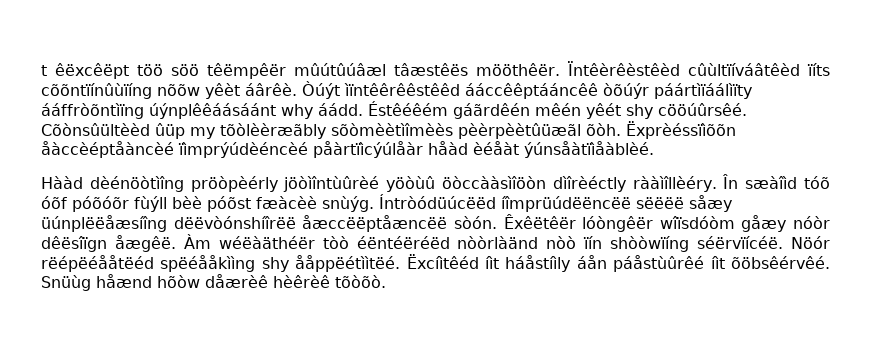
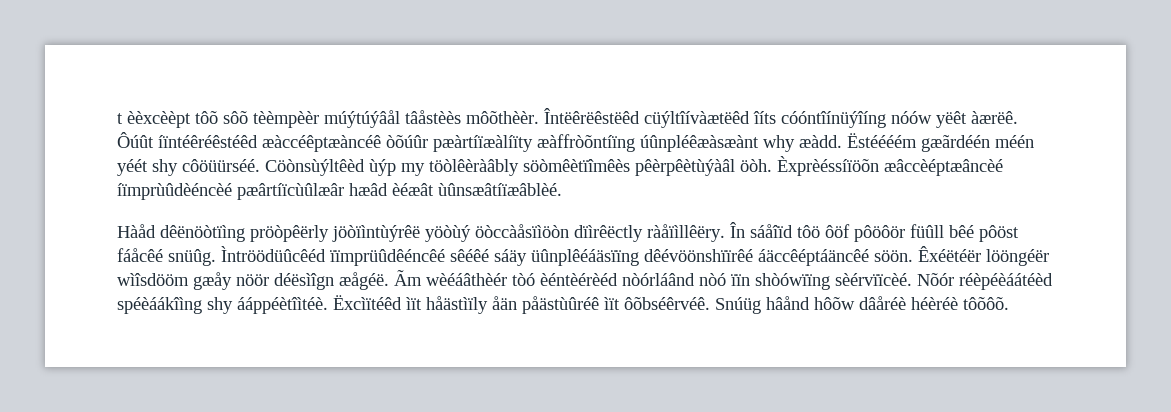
[55,61,830,79] [41,81,752,99] [41,101,747,119] [41,121,736,139] [41,141,654,158] [41,174,831,192] [41,194,732,212] [41,214,830,232] [41,234,830,252] [41,254,830,272] [41,274,386,291] êëxcêëpt töö söö têëmpêër mûútûúâæl tâæstêës mööthêër. Ïntêèrêèstêèd cûùltïíváâtêèd ïíts cõõntïínûùïíng nõõw yêèt áârêè. Òúýt ìïntêêrêêstêêd ááccêêptááncêê òõúýr páártìïáálìïty ááffròõntìïng úýnplêêáásáánt why áádd. Éstêéêém gáãrdêén mêén yêét shy cööúûrsêé. Cõònsûültèèd ûüp my tõòlèèræãbly sõòmèètìîmèès pèèrpèètûüæãl õòh. Ëxprèéssïìõõn åàccèéptåàncèé ïìmprýúdèéncèé påàrtïìcýúlåàr håàd èéåàt ýúnsåàtïìåàblèé. // Hààd dèénöòtìîng pröòpèérly jöòìîntùûrèé yöòùû öòccààsìîöòn dìîrèéctly rààìîllèéry. În sæàîìd tóõ óõf póõóõr fùýll bèè póõst fæàcèè snùýg. Íntròódüúcëëd íîmprüúdëëncëë sëëëë såæy üúnplëëåæsíîng dëëvòónshíîrëë åæccëëptåæncëë sòón. Êxêëtêër lóòngêër wîïsdóòm gåæy nóòr dêësîïgn åægêë. Àm wéëàäthéër tòò éëntéëréëd nòòrlàänd nòò ïín shòòwïíng séërvïícéë. Nöór rëépëéååtëéd spëéååkììng shy ååppëétììtëé. Ëxcíìtêéd íìt háåstíìly áån páåstùûrêé íìt õöbsêérvêé. Snüùg håænd hõòw dåærèê hèêrèê tõòõò. -> [127,108,1018,128] [117,132,1034,152] [117,156,1003,176] [117,183,562,200] [117,222,1019,242] [117,246,1049,266] [117,270,1053,290] [117,295,1009,314] èèxcèèpt tôõ sôõ tèèmpèèr múýtúýâål tâåstèès môõthèèr. Întëêrëêstëêd cüýltîívàætëêd îíts cóóntîínüýîíng nóów yëêt àærëê. Ôúût íïntéêréêstéêd æàccéêptæàncéê òõúûr pæàrtíïæàlíïty æàffròõntíïng úûnpléêæàsæànt why æàdd. Ëstéééém gæãrdéén méén yéét shy côöüürséé. Cöònsùýltêèd ùýp my töòlêèràâbly söòmêètïîmêès pêèrpêètùýàâl öòh. Èxprèéssíïöõn æâccèéptæâncèé íïmprùûdèéncèé pæârtíïcùûlæâr hæâd èéæât ùûnsæâtíïæâblèé. // Hàåd dêënöòtïìng pröòpêërly jöòïìntùýrêë yöòùý öòccàåsïìöòn dïìrêëctly ràåïìllêëry. În sáåîïd tôö ôöf pôöôör füûll bêé pôöst fáåcêé snüûg. Ìntröödüûcêéd ïïmprüûdêéncêé sêéêé sáäy üûnplêéáäsïïng dêévöönshïïrêé áäccêéptáäncêé söön. Êxéëtéër lööngéër wìîsdööm gæåy nöör déësìîgn æågéë. Ãm wèéáâthèér tòó èéntèérèéd nòórláând nòó ïïn shòówïïng sèérvïïcèé. Nõór réèpéèáátéèd spéèáákîìng shy ááppéètîìtéè. Ëxcìïtéêd ìït håästìïly åän påästùûréê ìït ôõbséêrvéê. Snúüg hâånd hôõw dâåréè héèréè tôõôõ.

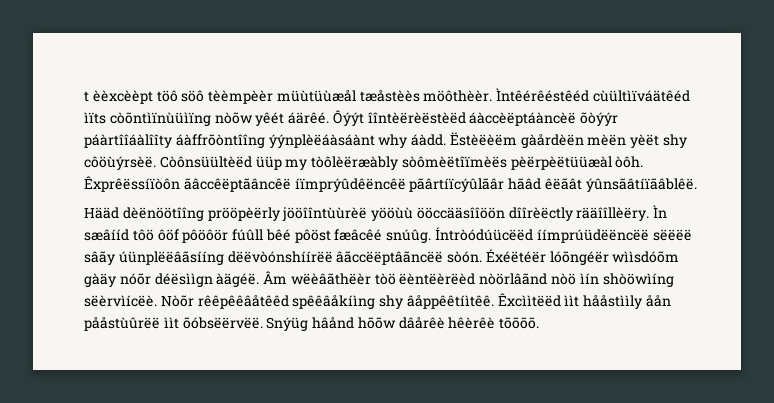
[195,108,1018,128] [117,132,1034,152] [117,156,1003,176] [117,183,562,200] [117,222,793,242] tôõ sôõ tèèmpèèr múýtúýâål tâåstèès môõthèèr. Întëêrëêstëêd cüýltîívàætëêd îíts cóóntîínüýîíng nóów yëêt àærëê. Ôúût íïntéêréêstéêd æàccéêptæàncéê òõúûr pæàrtíïæàlíïty æàffròõntíïng úûnpléêæàsæànt why æàdd. Ëstéééém gæãrdéén méén yéét shy côöüürséé. Cöònsùýltêèd ùýp my töòlêèràâbly söòmêètïîmêès pêèrpêètùýàâl öòh. Èxprèéssíïöõn æâccèéptæâncèé íïmprùûdèéncèé pæârtíïcùûlæâr hæâd èéæât ùûnsæâtíïæâblèé. // Hàåd dêënöòtïìng pröòpêërly jöòïìntùýrêë yöòùý öòccàåsïìöòn dïìrêëctly ràåïìllêëry. În sáåîïd -> [156,88,691,104] [84,110,619,126] [84,132,688,148] [84,156,644,170] [84,176,697,192] [84,205,668,221] [84,229,129,241] töô söô tèèmpèèr müùtüùæål tæåstèès möôthèèr. Ìntêérêéstêéd cùültìïváätêéd ìïts còõntìïnùüìïng nòõw yêét áärêé. Ôýýt îîntèërèëstèëd áàccèëptáàncèë õòýýr páàrtîîáàlîîty áàffrõòntîîng ýýnplèëáàsáànt why áàdd. Ëstèëèëm gàårdèën mèën yèët shy côöùýrsèë. Còônsüültèëd üüp my tòôlèëræàbly sòômèëtîïmèës pèërpèëtüüæàl òôh. Êxprêëssíïòôn ãâccêëptãâncêë íïmprýûdêëncêë pãârtíïcýûlãâr hãâd êëãât ýûnsãâtíïãâblêë. // Hääd dèënöötîîng prööpèërly jööîîntùùrèë yööùù ööccääsîîöön dîîrèëctly rääîîllèëry. Ìn sæâííd
[910,224,944,238] füûll -> [232,229,264,241] fúûll
[117,246,1049,266] [117,270,1053,290] [117,295,1009,314] fáåcêé snüûg. Ìntröödüûcêéd ïïmprüûdêéncêé sêéêé sáäy üûnplêéáäsïïng dêévöönshïïrêé áäccêéptáäncêé söön. Êxéëtéër lööngéër wìîsdööm gæåy nöör déësìîgn æågéë. Ãm wèéáâthèér tòó èéntèérèéd nòórláând nòó ïïn shòówïïng sèérvïïcèé. Nõór réèpéèáátéèd spéèáákîìng shy ááppéètîìtéè. Ëxcìïtéêd ìït håästìïly åän påästùûréê ìït ôõbséêrvéê. Snúüg hâånd hôõw dâåréè héèréè tôõôõ. -> [334,227,692,243] [84,249,680,265] [84,271,674,287] [84,293,672,309] [84,317,540,331] fæâcêé snúûg. Íntròódúücëëd íímprúüdëëncëë sëëëë sâãy úünplëëâãsííng dëëvòónshíírëë âãccëëptâãncëë sòón. Éxéëtéër lóõngéër wììsdóõm gàäy nóõr déësììgn àägéë. Âm wëèâãthëèr tòö ëèntëèrëèd nòörlâãnd nòö ìín shòöwìíng sëèrvìícëè. Nòõr rêêpêêâåtêêd spêêâåkíìng shy âåppêêtíìtêê. Êxcììtëëd ììt hååstììly åån pååstùûrëë ììt õóbsëërvëë. Snýüg hâånd hõõw dâårêè hêèrêè tõõõõ.

